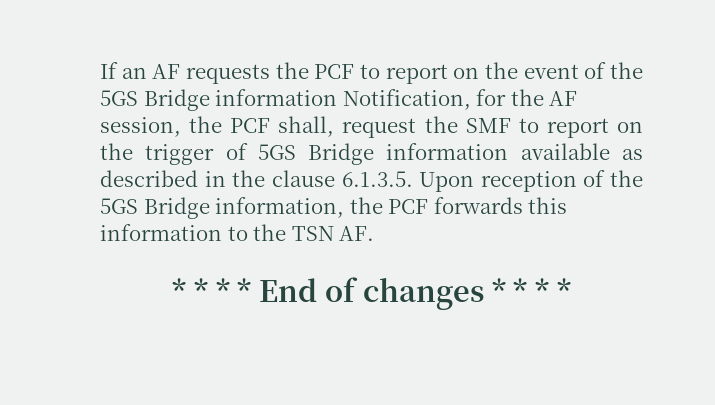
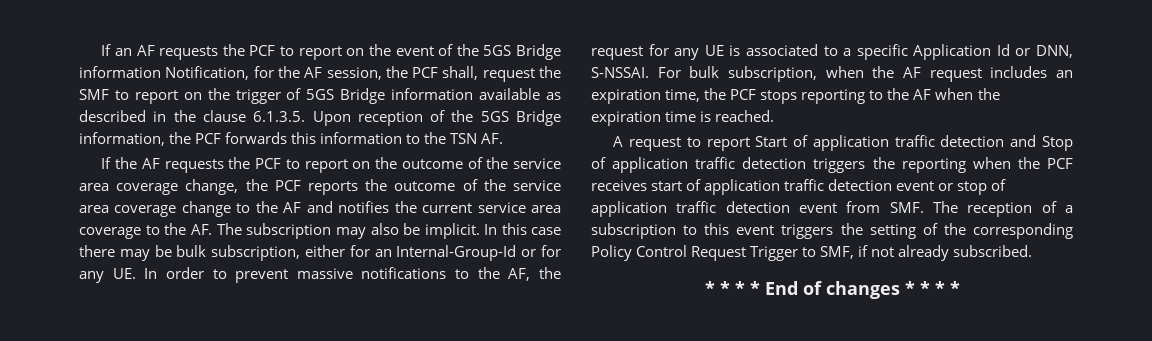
(375, 233) none -> [101,157,562,173] [79,179,561,195] [79,201,561,217] [79,223,561,239] [79,245,561,261] [79,267,561,283] [591,44,1073,60] [591,66,1073,82] [591,88,1000,104] [591,110,775,126] [613,135,1073,151] [591,157,1073,173] [591,179,1007,195] [591,201,1073,217] [591,223,1073,239] [591,245,1033,261] // If the AF requests the PCF to report on the outcome of the service area coverage change, the PCF reports the outcome of the service area coverage change to the AF and notifies the current service area coverage to the AF. The subscription may also be implicit. In this case there may be bulk subscription, either for an Internal-Group-Id or for any UE. In order to prevent massive notifications to the AF, the request for any UE is associated to a specific Application Id or DNN, S-NSSAI. For bulk subscription, when the AF request includes an expiration time, the PCF stops reporting to the AF when the expiration time is reached. // A request to report Start of application traffic detection and Stop of application traffic detection triggers the reporting when the PCF receives start of application traffic detection event or stop of application traffic detection event from SMF. The reception of a subscription to this event triggers the setting of the corresponding Policy Control Request Trigger to SMF, if not already subscribed.

